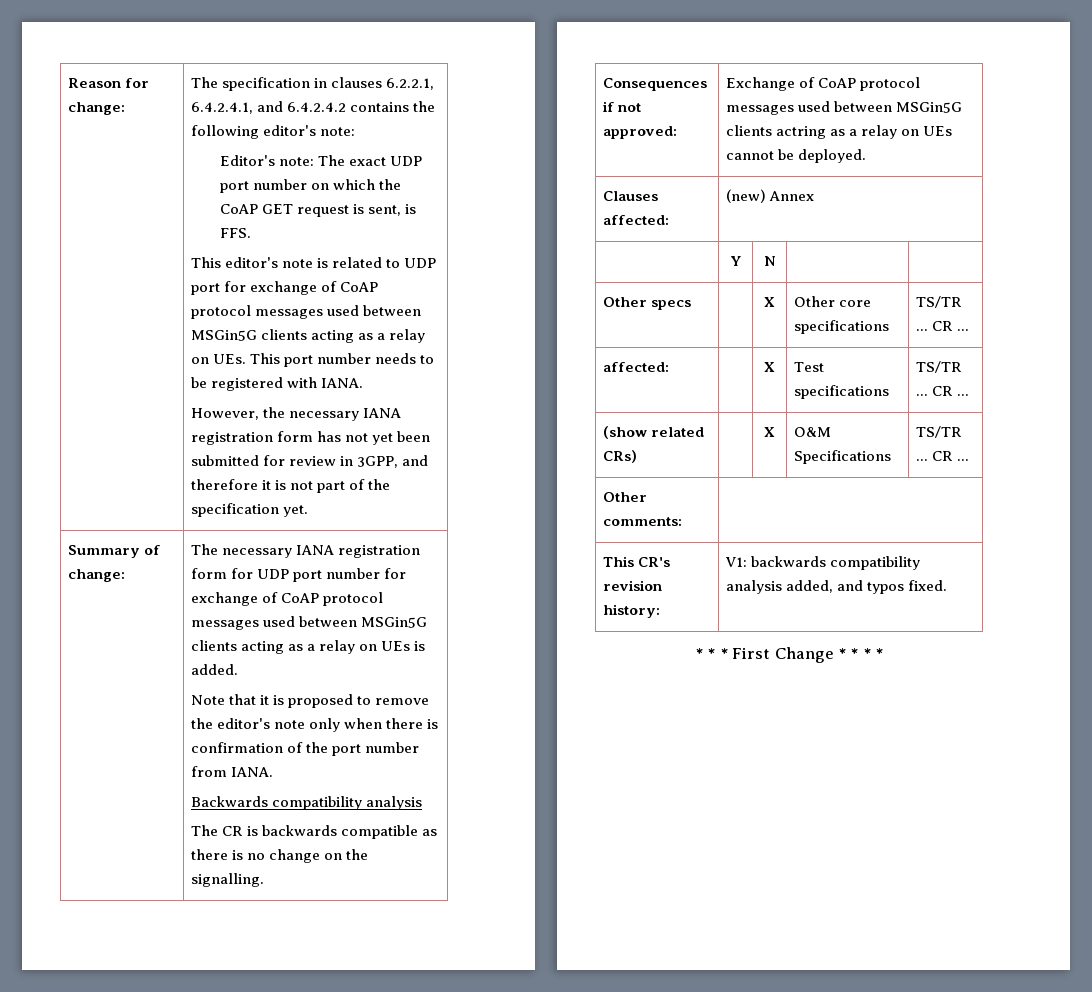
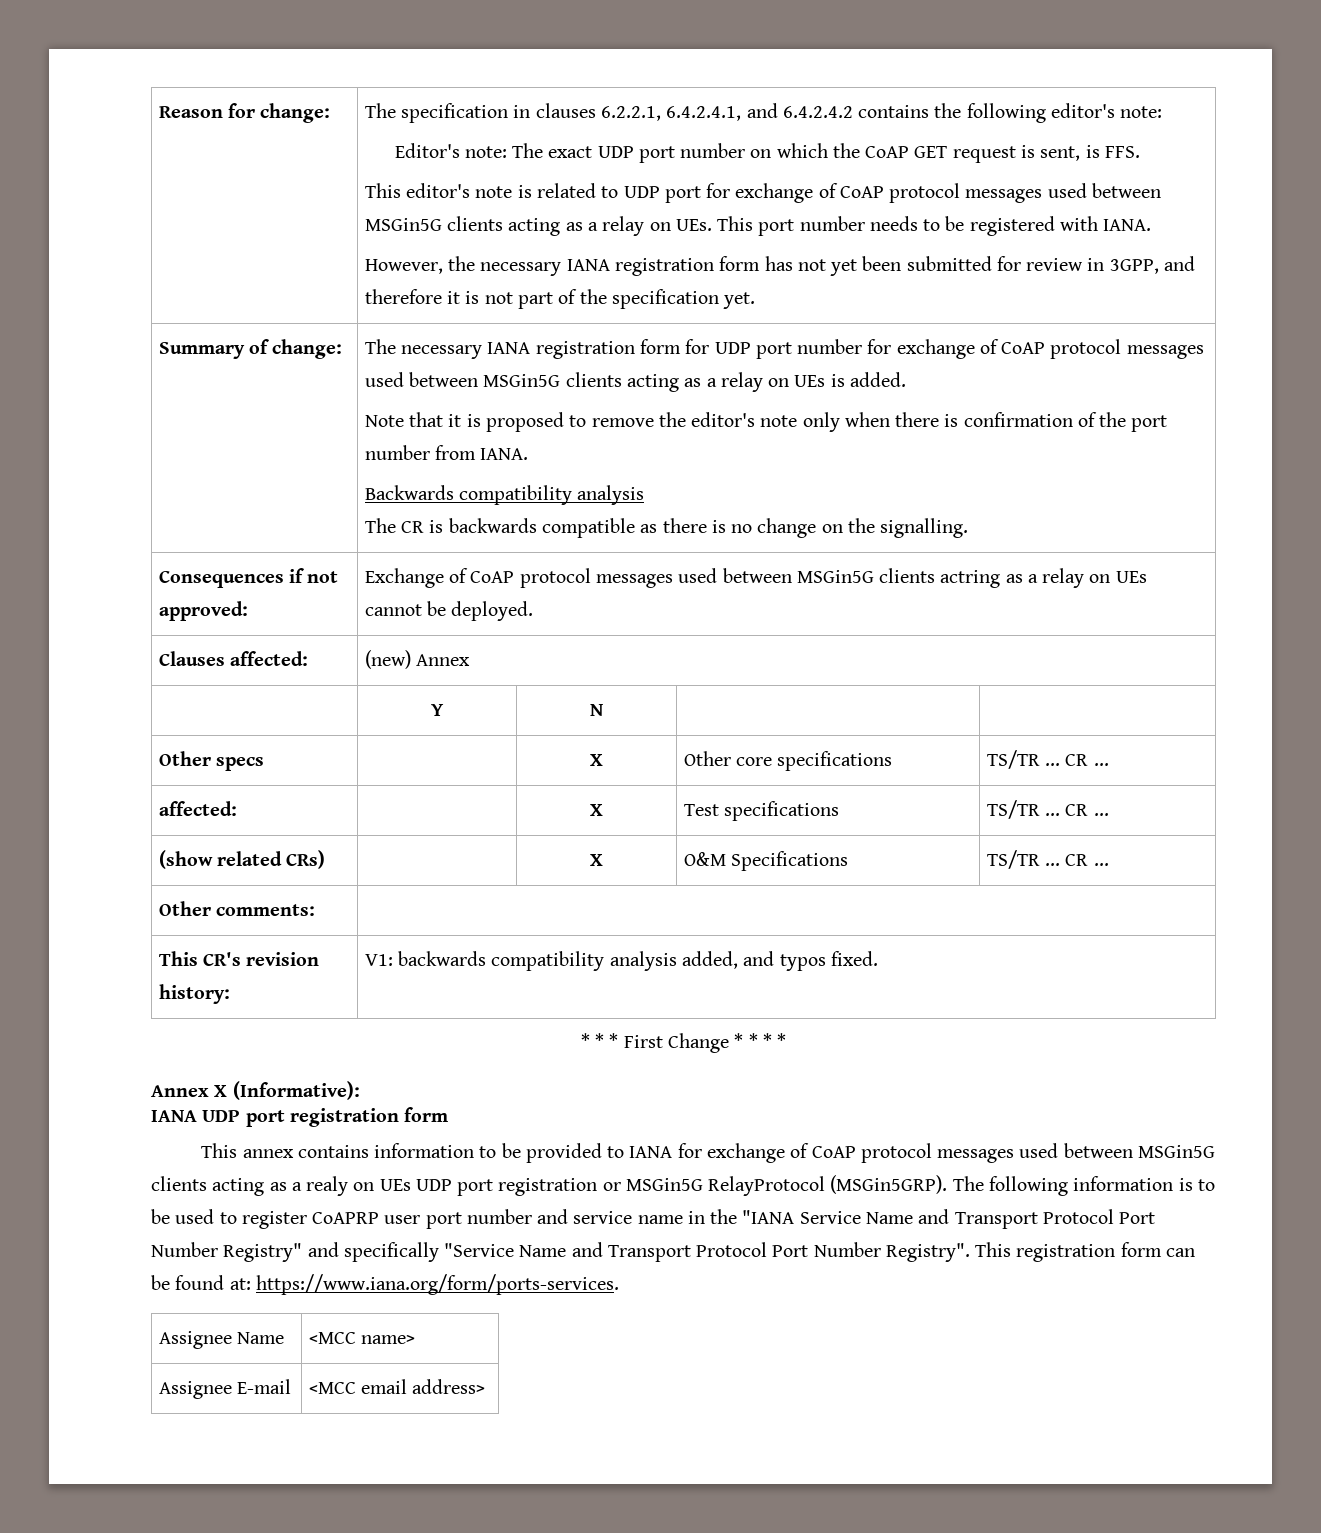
(884, 653) none -> [151,1081,360,1100] [151,1107,449,1127] [201,1143,1215,1163] [151,1175,1215,1196] [151,1209,1156,1229] [151,1242,1195,1262] [151,1274,619,1295] [158,1331,285,1349] [308,1332,416,1344] [158,1379,292,1399] [308,1379,486,1394] // Annex X (Informative): // IANA UDP port registration form // This annex contains information to be provided to IANA for exchange of CoAP protocol messages used between MSGin5G clients acting as a realy on UEs UDP port registration or MSGin5G RelayProtocol (MSGin5GRP). The following information is to be used to register CoAPRP user port number and service name in the "IANA Service Name and Transport Protocol Port Number Registry" and specifically "Service Name and Transport Protocol Port Number Registry". This registration form can be found at: https://www.iana.org/form/ports-services. // Assignee Name | <MCC name> // Assignee E-mail | <MCC email address>

